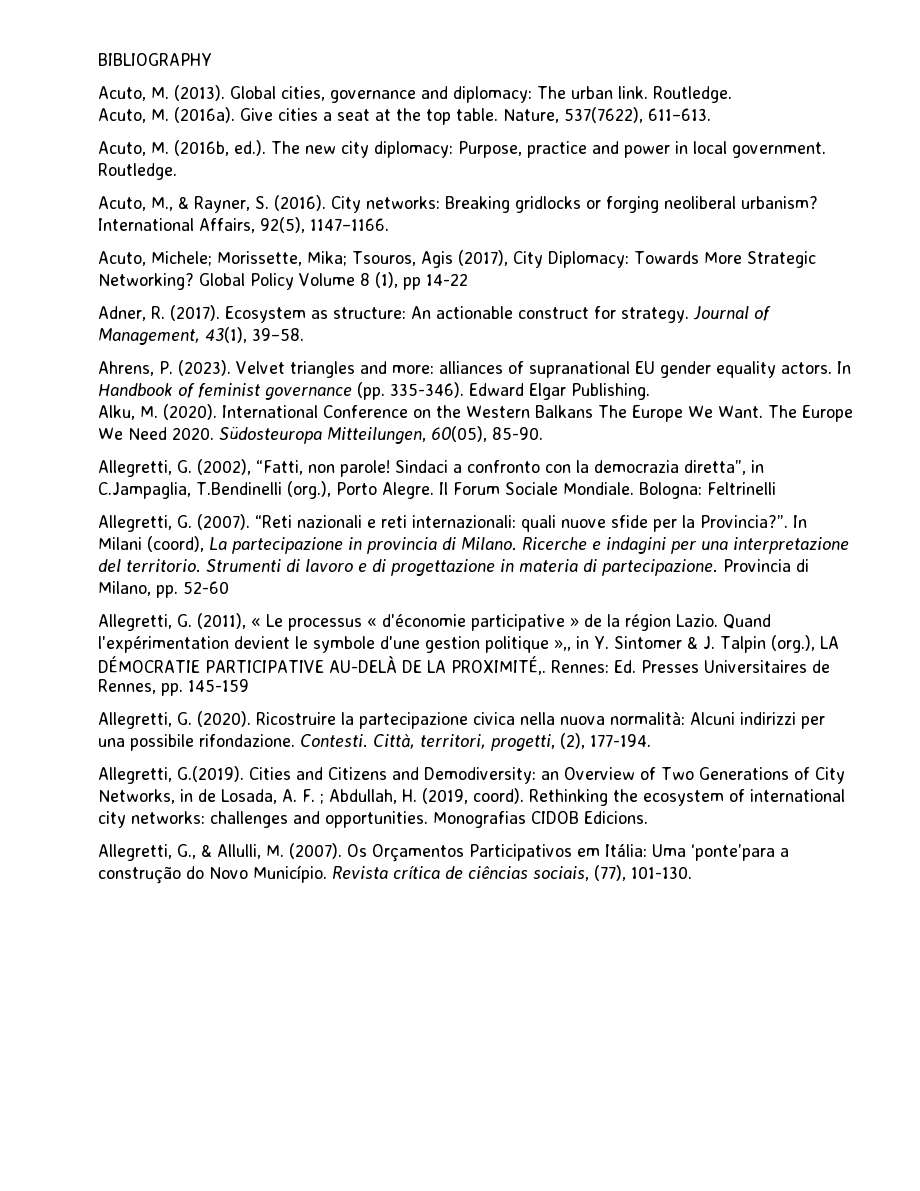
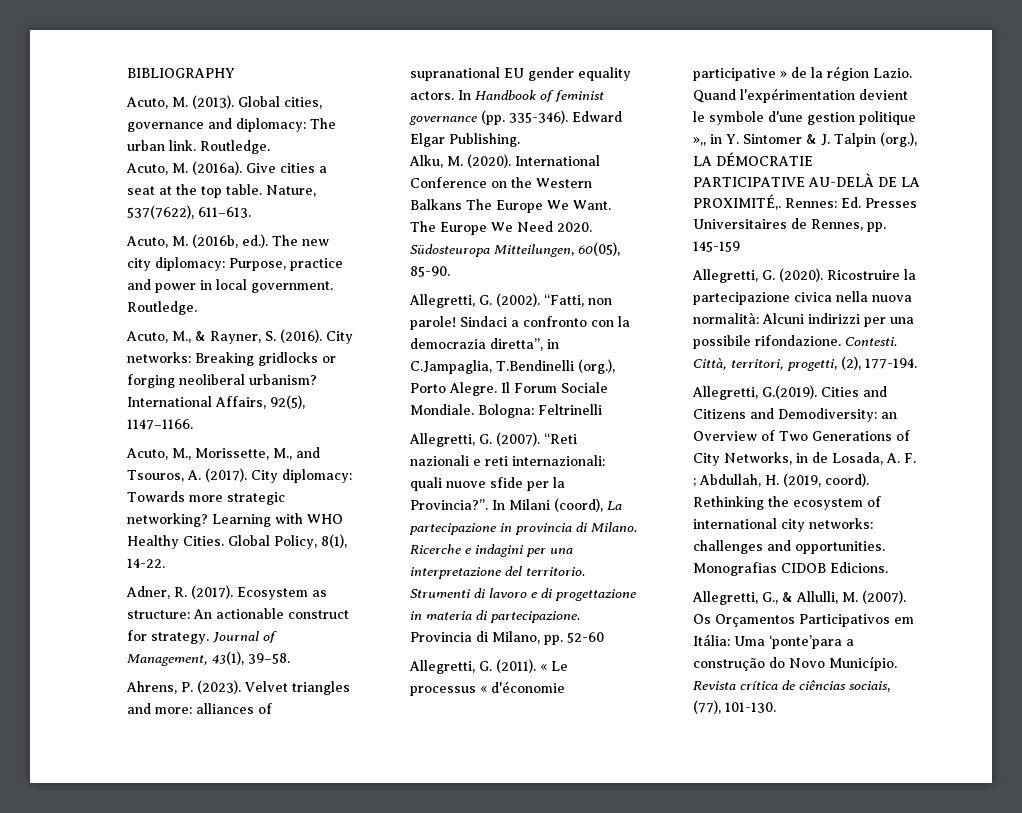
[151,250,817,268] [98,272,469,290] Michele; Morissette, Mika; Tsouros, Agis (2017), City Diplomacy: Towards More Strategic Networking? Global Policy Volume 8 (1), pp 14-22 -> [171,447,320,460] [126,468,352,483] [126,491,285,505] [126,513,343,527] [126,534,347,549] [126,558,165,568] M., Morissette, M., and Tsouros, A. (2017). City diplomacy: Towards more strategic networking? Learning with WHO Healthy Cities. Global Policy, 8(1), 14-22.
[197,459,252,475] (2002), -> [495,293,540,307] (2002).
[197,613,247,629] (2011), -> [495,659,536,673] (2011).

